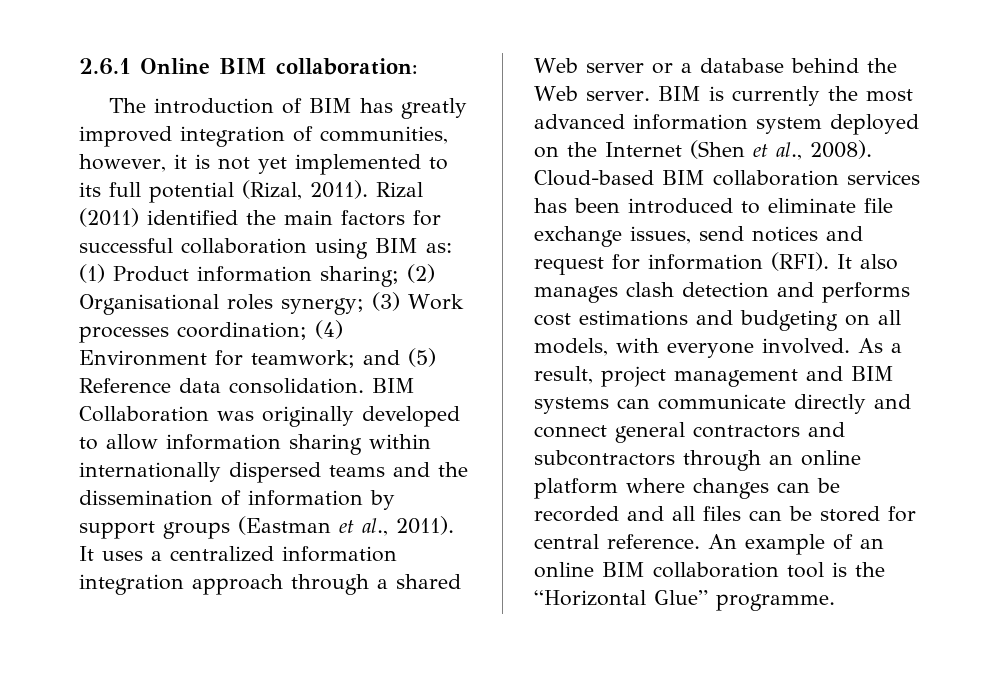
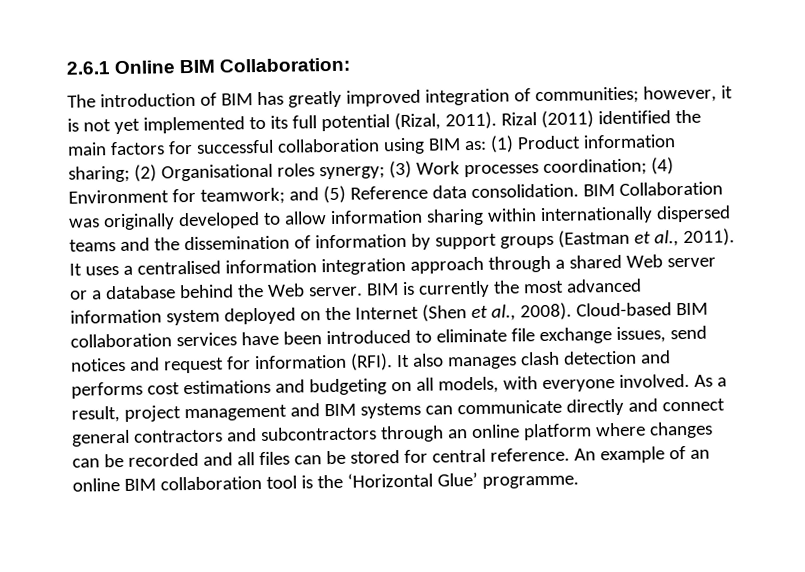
[276,58,418,75] collaboration: -> [219,57,351,73] Collaboration:
[320,126,448,144] communities, -> [534,86,639,105] communities;
[170,546,274,562] centralized -> [136,260,221,275] centralised
[534,198,567,213] has -> [240,331,279,346] have
[534,590,708,606] “Horizontal Glue” -> [346,471,478,488] ‘Horizontal Glue’

